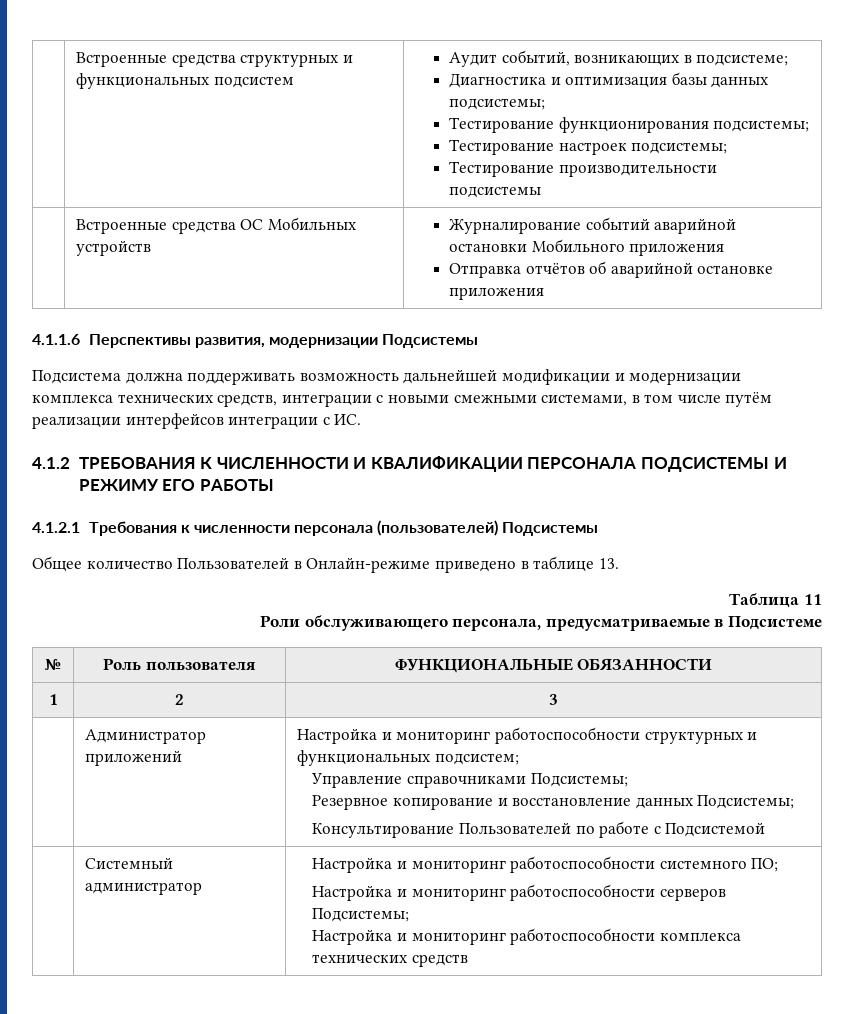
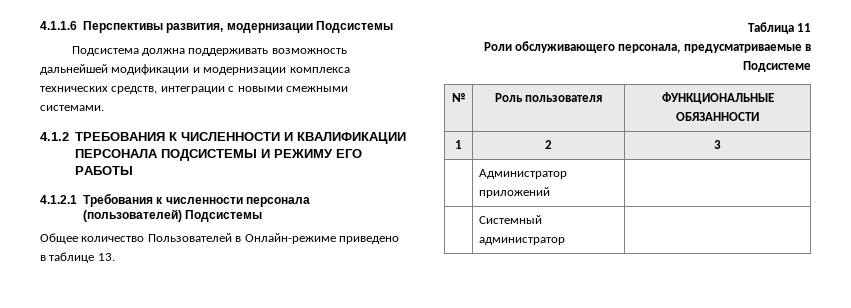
[76,52,353,67] [76,73,294,89] [449,50,789,67] [449,72,770,88] [449,98,546,110] [449,117,810,133] [449,139,728,155] [449,161,717,177] [449,186,542,198] [76,217,357,234] [76,240,152,256] [449,217,737,234] [449,239,725,256] [449,261,774,278] [449,287,545,300] | Встроенные средства структурных и функциональных подсистем | Аудит событий, возникающих в подсистеме; // Диагностика и оптимизация базы данных подсистемы; // Тестирование функционирования подсистемы; // Тестирование настроек подсистемы; // Тестирование производительности подсистемы // | Встроенные средства ОС Мобильных устройств | Журналирование событий аварийной остановки Мобильного приложения // Отправка отчётов об аварийной остановке приложения // -> (40, 25) none
[541,392,773,407] [32,413,362,429] системами, в том числе путём реализации интерфейсов интеграции с ИС. -> [40,105,104,111] системами.
[297,727,758,744] [297,750,519,766] [311,773,628,788] [312,795,795,810] [312,821,766,838] [85,857,174,869] [85,882,203,895] [312,856,779,873] [312,884,726,901] [312,908,410,922] [312,928,741,945] [312,954,468,967] Настройка и мониторинг работоспособности структурных и функциональных подсистем; // Управление справочниками Подсистемы; // Резервное копирование и восстановление данных Подсистемы; // Консультирование Пользователей по работе с Подсистемой // | Системный администратор | Настройка и мониторинг работоспособности системного ПО; // Настройка и мониторинг работоспособности серверов Подсистемы; // Настройка и мониторинг работоспособности комплекса технических средств -> [478,215,542,224] [478,237,565,245] // | Системный администратор |

